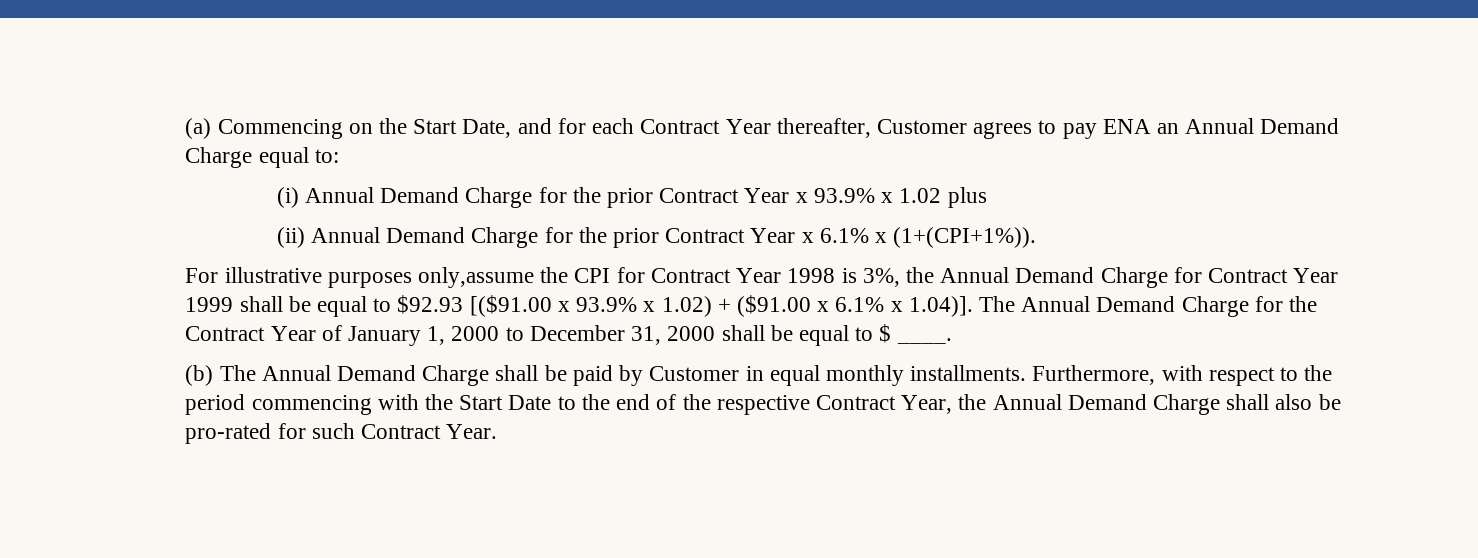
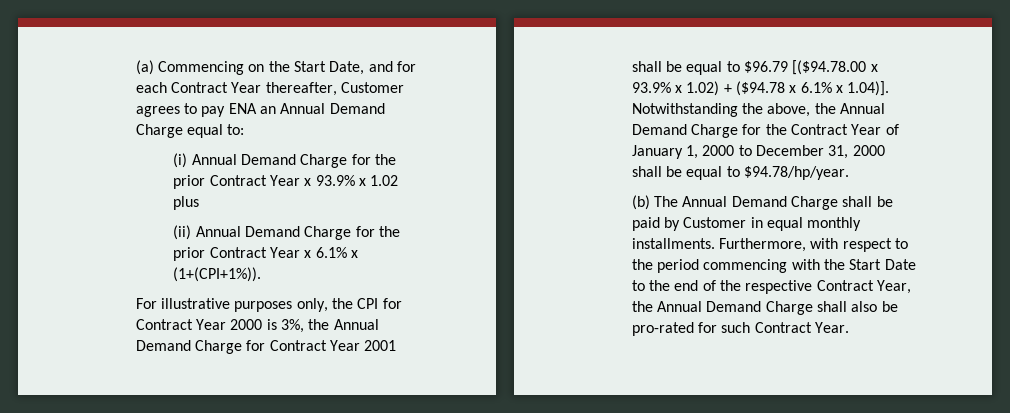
[418,267,535,288] only,assume -> [296,298,328,312] only,
[787,268,836,283] 1998 -> [230,319,263,330] 2000
[185,295,552,317] 1999 shall be equal to $92.93 [($91.00 -> [364,340,397,351] [631,60,867,75] 2001 shall be equal to $96.79 [($94.78.00
[736,295,811,317] ($91.00 -> [735,81,785,96] ($94.78
[978,296,1015,312] The -> [631,103,836,117] Notwithstanding the above, the
[879,324,952,344] $ ____. -> [743,166,849,180] $94.78/hp/year.

